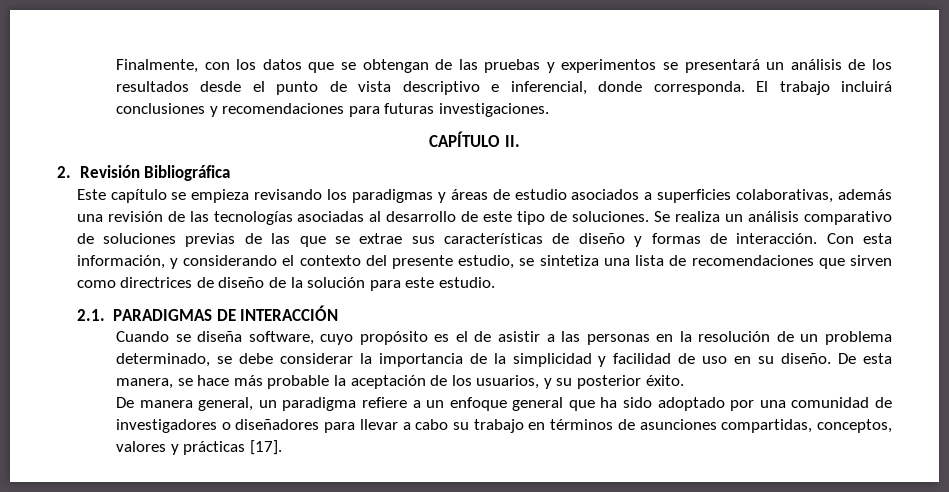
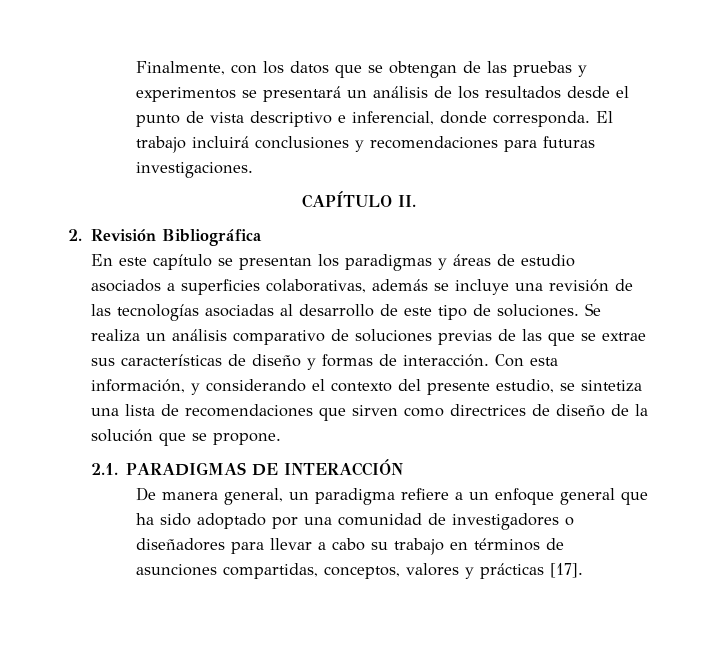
[76,189,323,203] Este capítulo se empieza revisando -> [90,254,312,270] En este capítulo se presentan
(893, 194) none -> [433,279,509,295] se incluye
[369,277,495,291] para este estudio. -> [158,432,281,446] que se propone.
[115,331,892,345] [115,353,892,367] [115,375,684,389] // Cuando se diseña software, cuyo propósito es el de asistir a las personas en la resolución de un problema determinado, se debe considerar la importancia de la simplicidad y facilidad de uso en su diseño. De esta manera, se hace más probable la aceptación de los usuarios, y su posterior éxito. -> (404, 467) none

